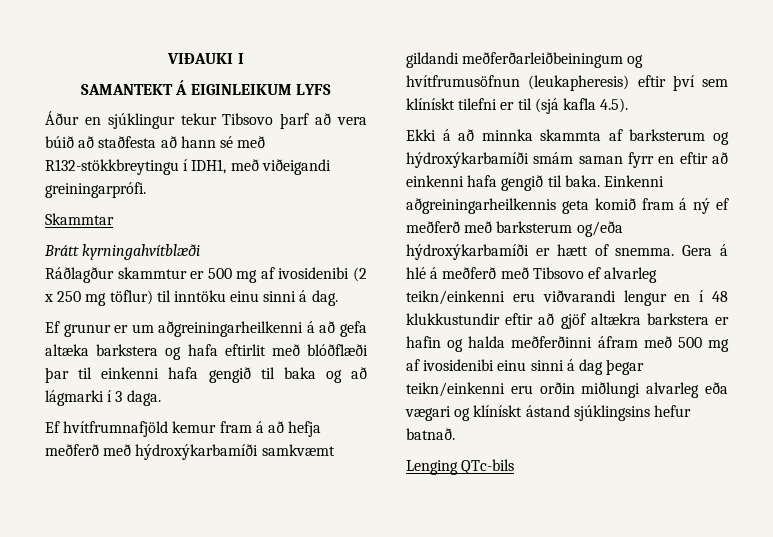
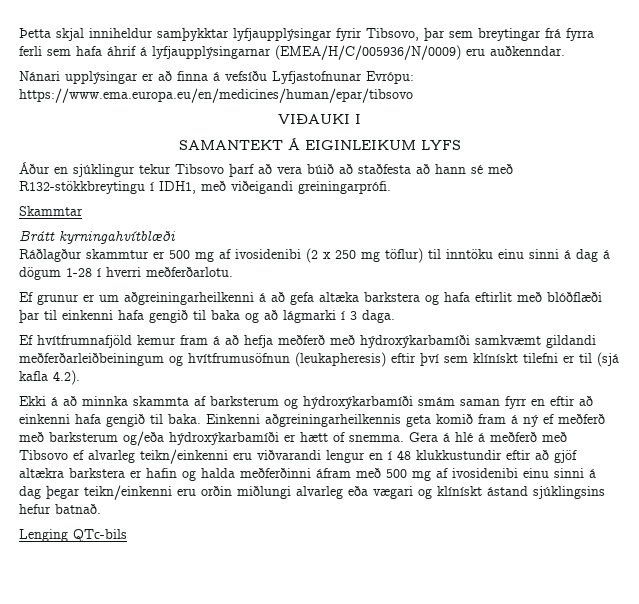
(167, 58) none -> [19,27,594,41] [19,45,565,60] [19,71,414,84] [19,88,413,103] Þetta skjal inniheldur samþykktar lyfjaupplýsingar fyrir Tibsovo, þar sem breytingar frá fyrra ferli sem hafa áhrif á lyfjaupplýsingarnar (EMEA/H/C/005936/N/0009) eru auðkenndar. // Nánari upplýsingar er að finna á vefsíðu Lyfjastofnunar Evrópu: https://www.ema.europa.eu/en/medicines/human/epar/tibsovo //
[311,290,338,306] dag. -> [576,249,610,262] [19,267,233,280] dag á dögum 1-28 í hverri meðferðarlotu.
[600,98,629,113] 4.5). -> [53,370,80,385] 4.2).

